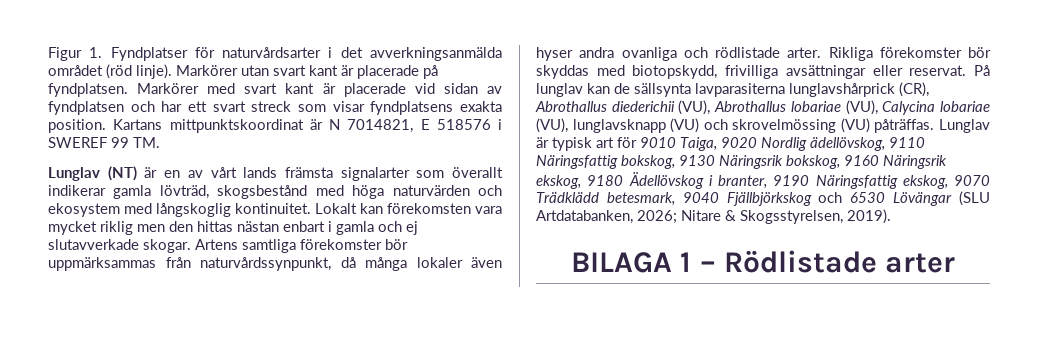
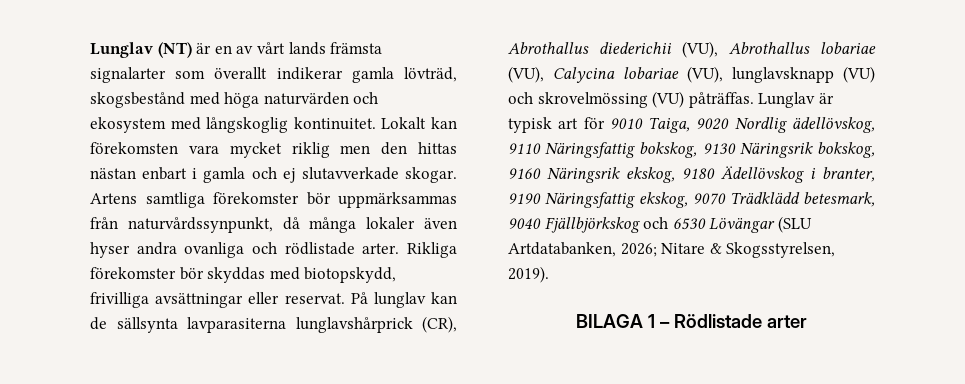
[48,47,502,61] [48,64,438,79] [48,83,502,97] [48,101,503,115] [48,119,502,133] [48,137,160,148] Figur 1. Fyndplatser för naturvårdsarter i det avverkningsanmälda området (röd linje). Markörer utan svart kant är placerade på fyndplatsen. Markörer med svart kant är placerade vid sidan av fyndplatsen och har ett svart streck som visar fyndplatsens exakta position. Kartans mittpunktskoordinat är N 7014821, E 518576 i SWEREF 99 TM. // -> (90, 50) none

